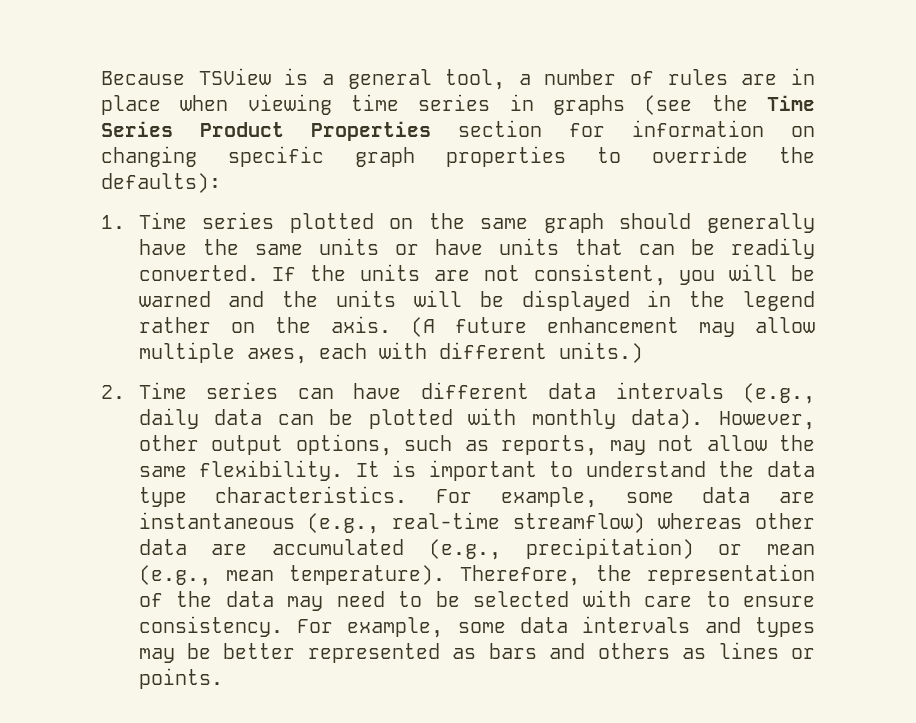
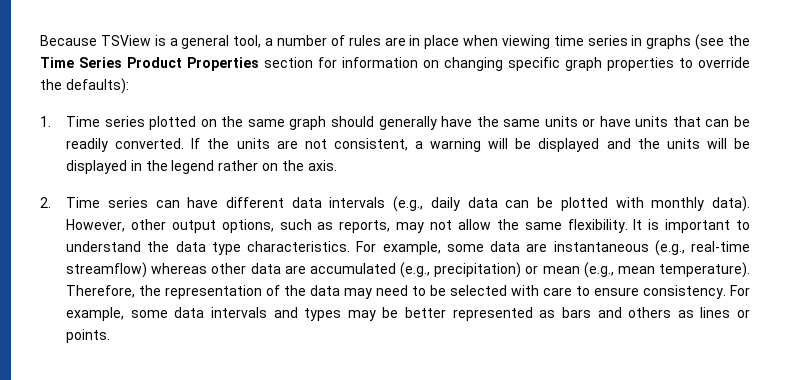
[679,264,815,285] [138,291,211,307] you will be warned -> [415,138,600,152] a warning will be displayed
[410,317,815,337] [138,342,643,364] (A future enhancement may allow multiple axes, each with different units.) -> (337, 165) none

